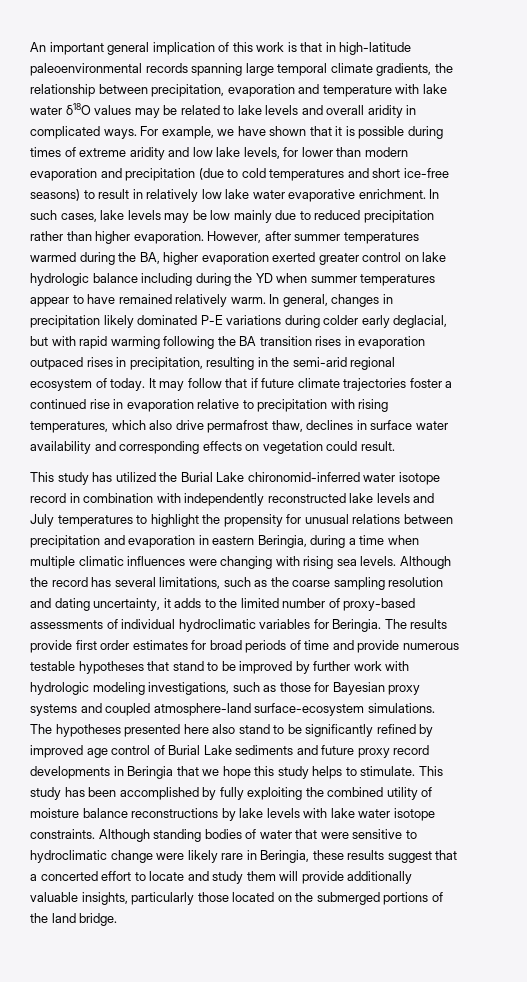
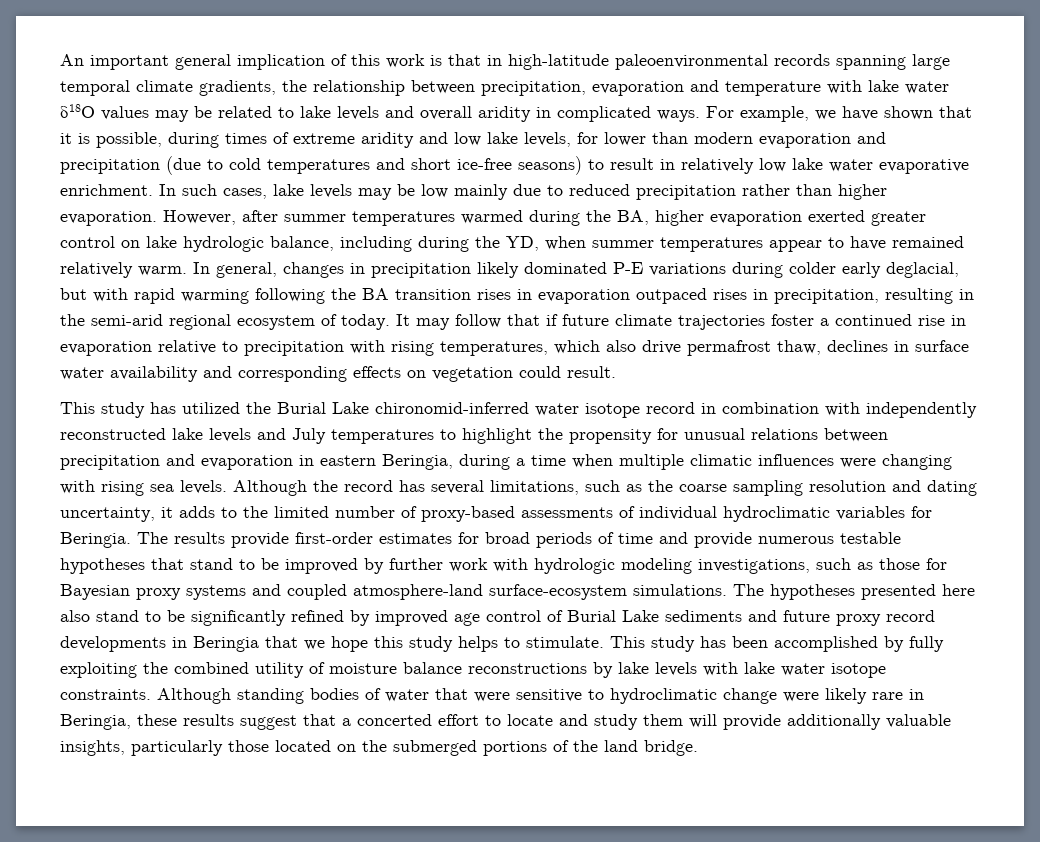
[358,126,405,139] possible -> [96,132,162,148] possible,
[92,273,138,283] balance -> [270,236,334,251] balance,
[255,273,273,283] YD -> [506,236,539,251] YD,
[75,640,130,650] first order -> [295,532,373,544] first-order

